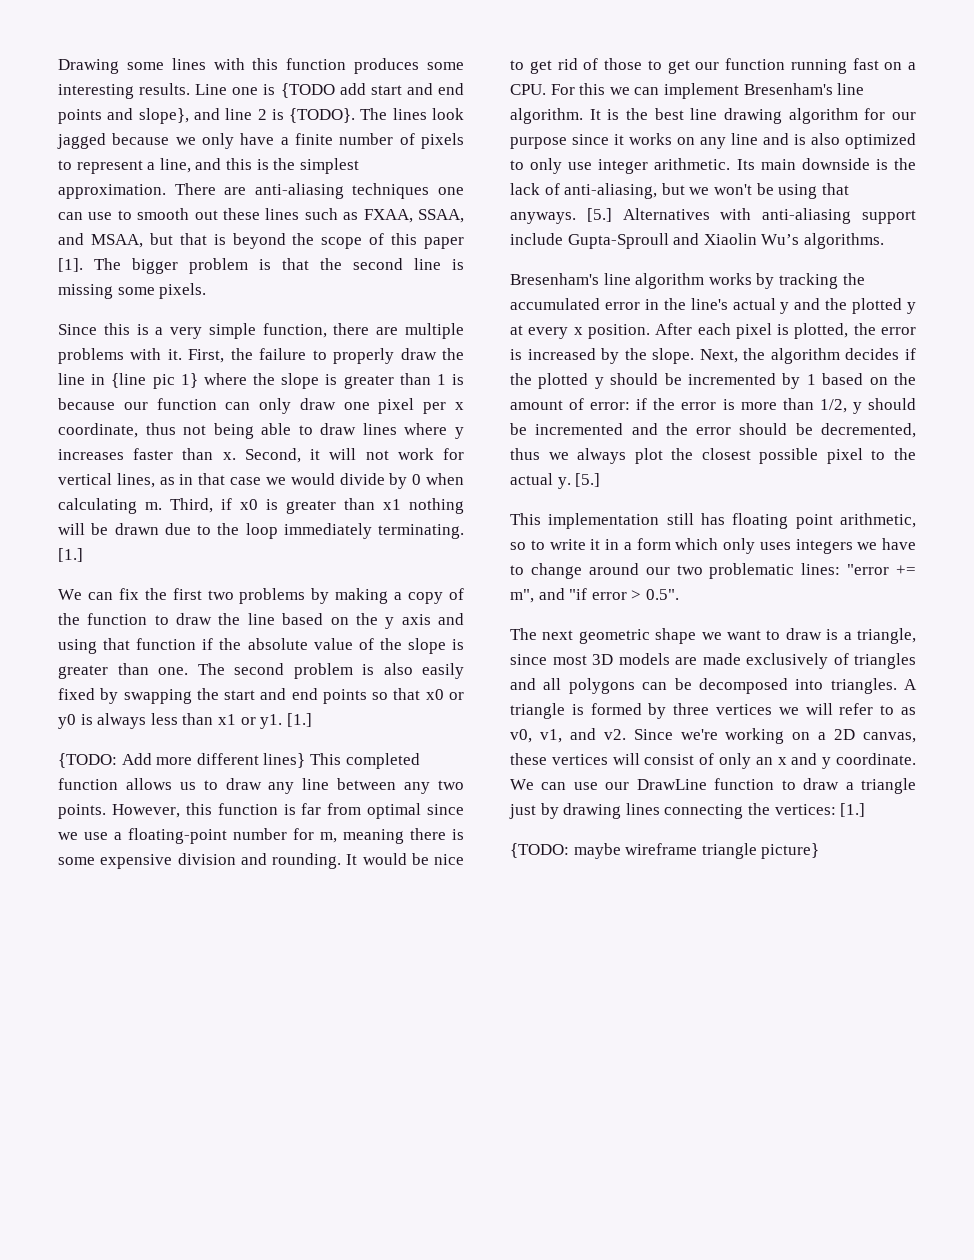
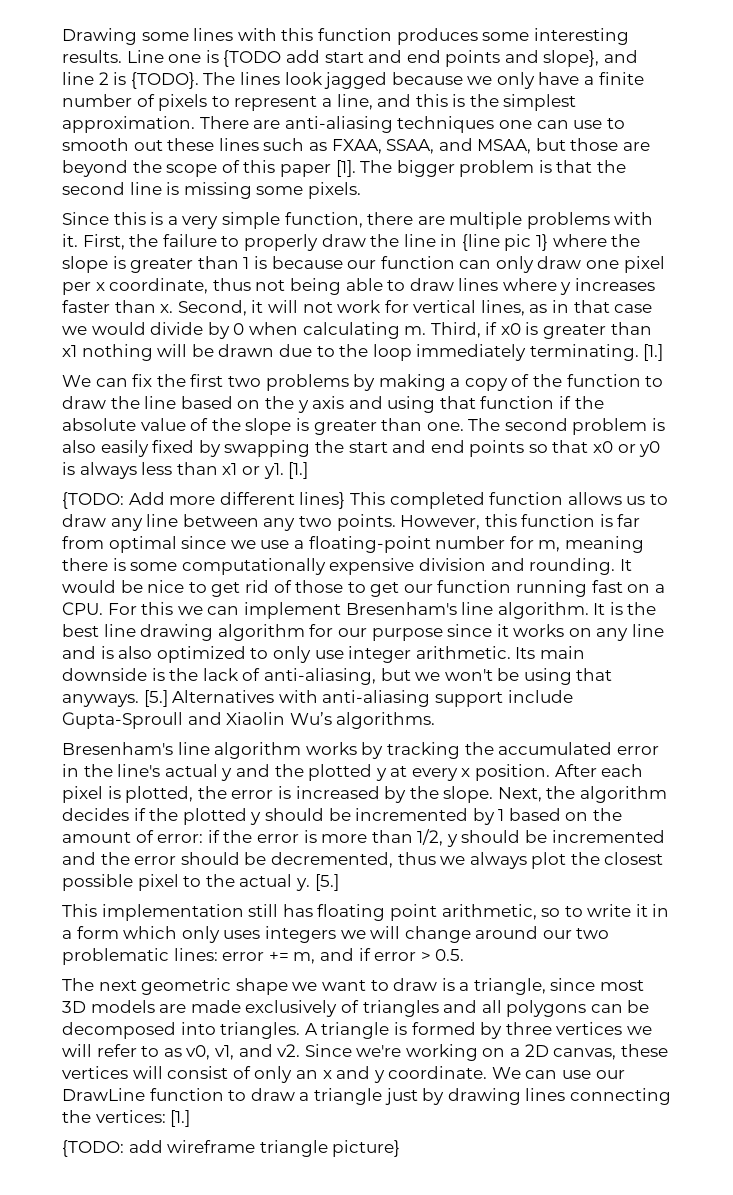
[179,233,226,245] that is -> [570,138,651,151] those are
(95, 861) none -> [181,558,326,575] computationally
[882,538,916,550] [510,565,524,575] have to -> [370,926,401,939] will
[847,564,916,575] [510,588,588,603] "error += m", and "if -> [222,948,371,964] error += m, and if
[645,589,679,600] 0.5". -> [435,949,465,961] 0.5.
[573,843,621,859] maybe -> [128,1140,163,1153] add

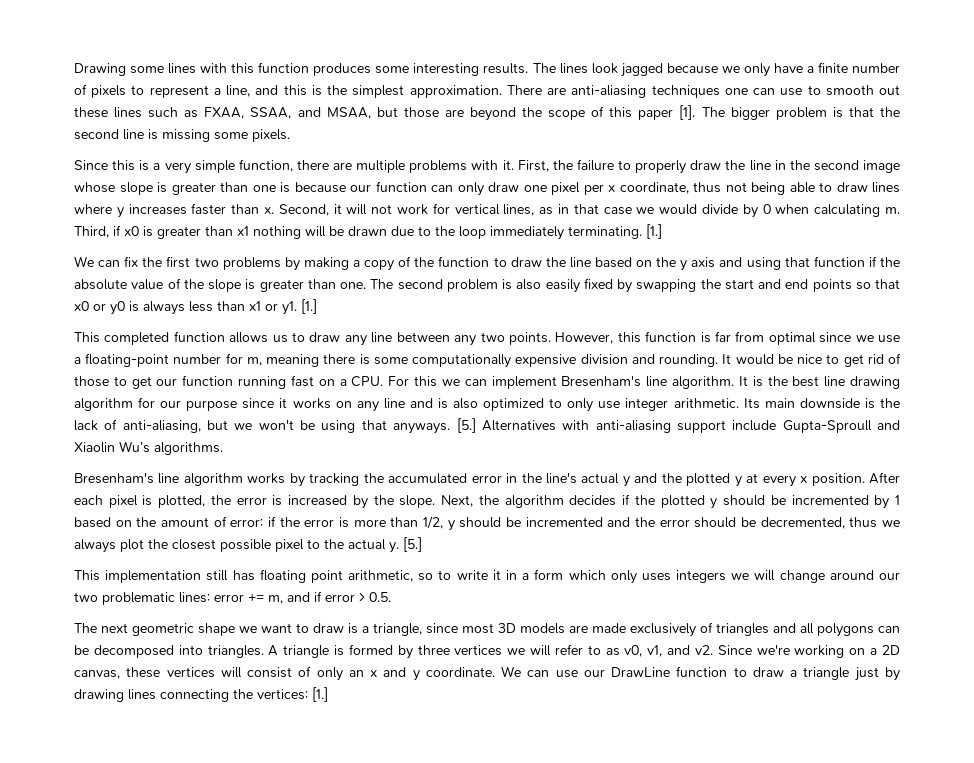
[126,50,639,67] [62,72,199,89] Line one is {TODO add start and end points and slope}, and line 2 is {TODO}. -> (529, 68) none
[461,234,641,251] [62,256,250,273] {line pic 1} where the slope is greater than 1 -> [789,160,900,173] [74,182,276,195] the second image whose slope is greater than one
[62,492,346,509] {TODO: Add more different lines} -> (317, 306) none
[62,1140,401,1157] // {TODO: add wireframe triangle picture} -> (328, 694) none

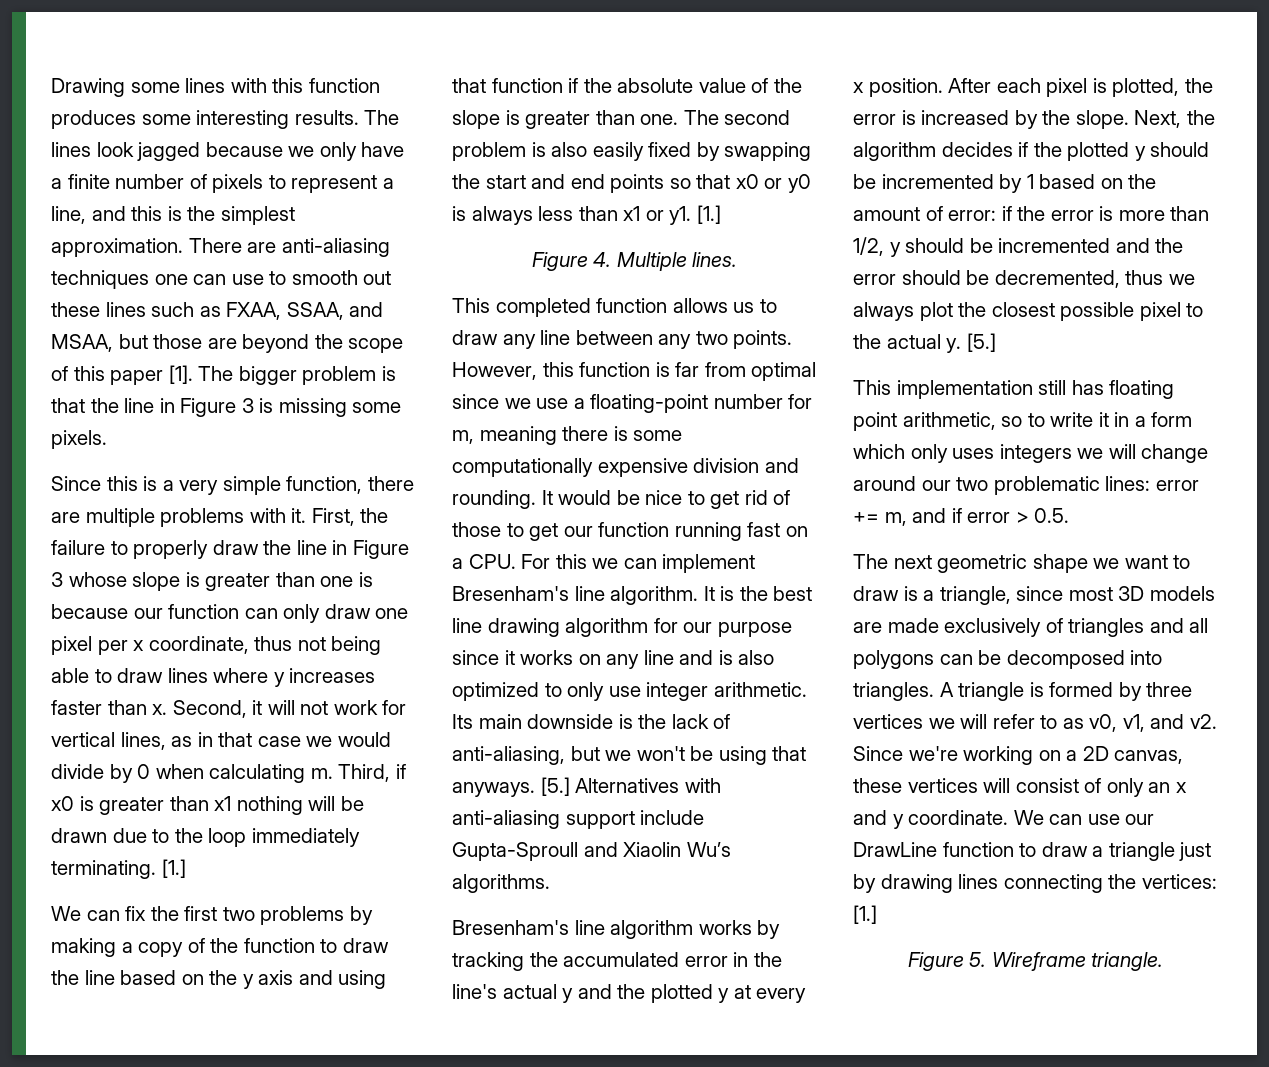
[74,129,144,140] second line -> [124,398,254,417] line in Figure 3
[789,160,900,173] the second image -> [352,540,409,559] [51,572,63,587] Figure 3
(317, 306) none -> [531,252,738,271] // Figure 4. Multiple lines.
(328, 694) none -> [907,952,1164,971] // Figure 5. Wireframe triangle.

